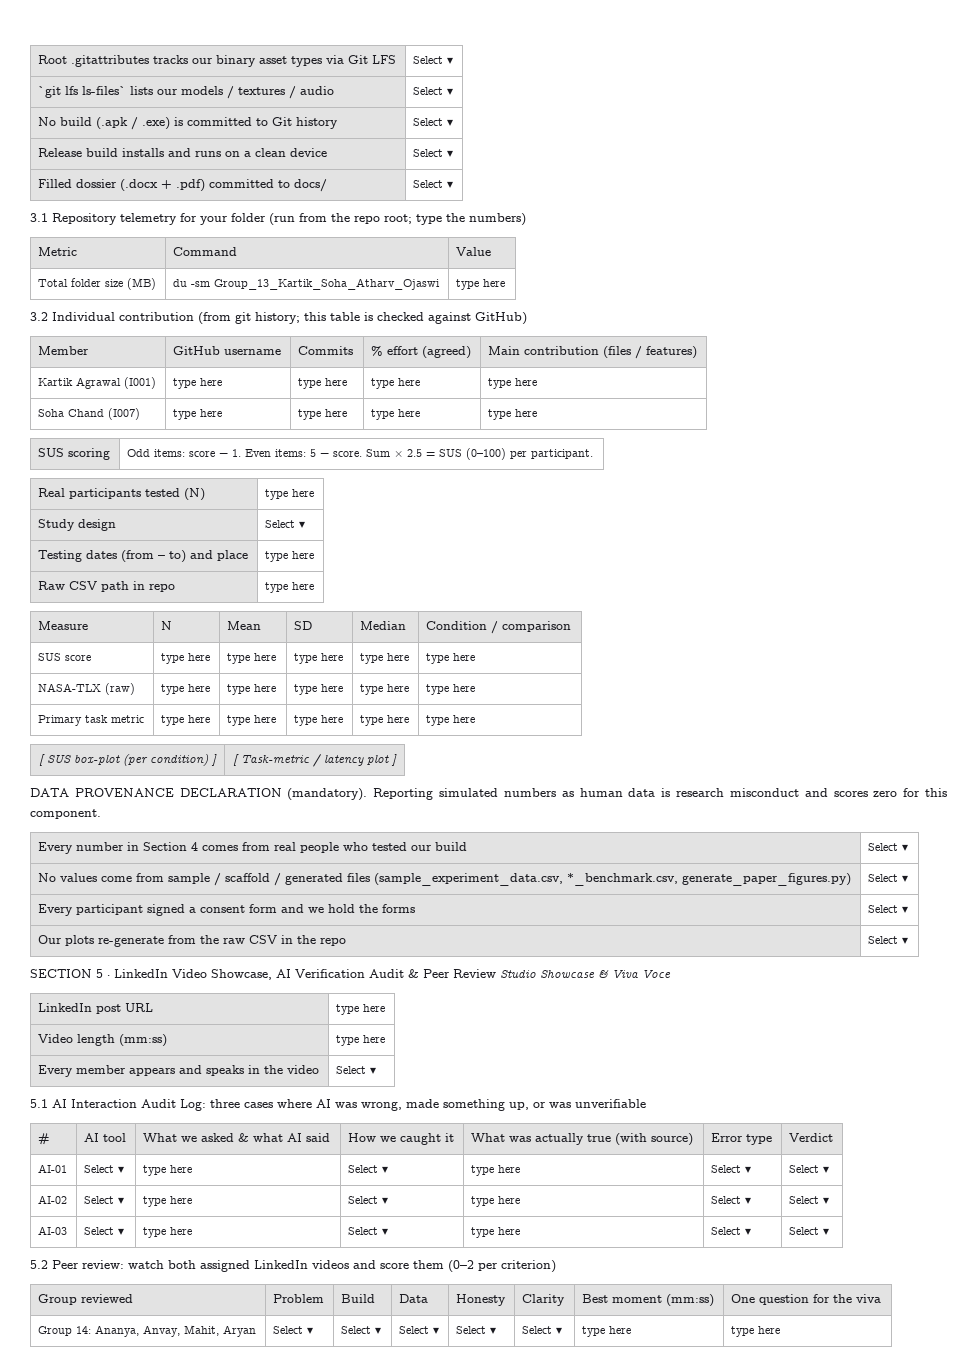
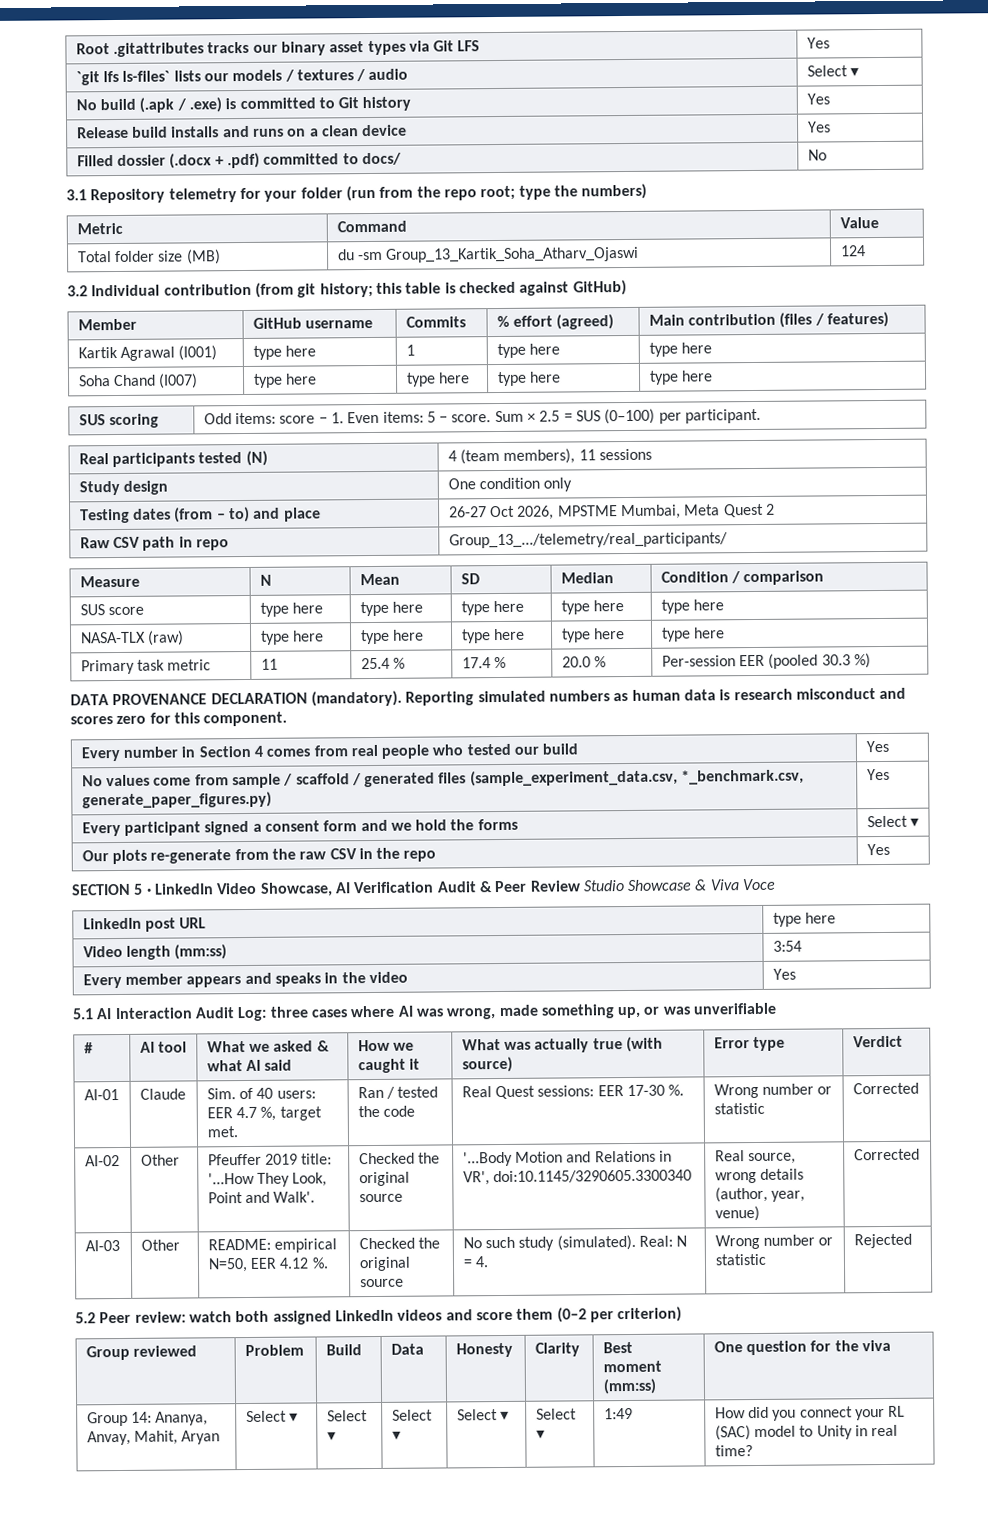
[413,56,454,64] Select ▾ -> [806,37,830,49] Yes
[413,118,454,126] Select ▾ -> [806,93,830,105] Yes
[413,149,454,157] Select ▾ -> [807,121,831,133] Yes
[413,180,454,188] Select ▾ -> [807,149,827,161] No
[456,279,506,290] type here -> [839,245,866,257] 124
[298,378,348,389] type here -> [405,344,415,356] 1
[265,489,315,500] type here -> [447,448,652,465] 4 (team members), 11 sessions
[265,520,306,528] Select ▾ -> [447,477,573,492] One condition only
[265,551,315,562] type here -> [448,503,775,520] 26-27 Oct 2026, MPSTME Mumbai, Meta Quest 2
[265,582,315,593] type here -> [448,532,728,549] Group_13_.../telemetry/real_participants/
[161,715,211,726] [227,715,277,726] [294,715,344,726] [360,715,410,726] [426,715,476,726] [39,754,217,766] [233,754,397,767] type here | type here | type here | type here | type here // [ SUS box-plot (per condition) ] | [ Task-metric / latency plot ] -> [260,658,278,670] [360,657,405,670] [461,656,506,669] [561,656,606,668] [661,653,871,669] 11 | 25.4 % | 17.4 % | 20.0 % | Per-session EER (pooled 30.3 %)
[868,843,909,851] Select ▾ -> [865,740,889,753] Yes
[868,874,909,882] Select ▾ -> [866,768,890,781] Yes
[868,936,909,944] Select ▾ -> [866,843,890,856] Yes
[336,1035,386,1046] type here -> [772,940,802,952] 3:54
[336,1066,377,1074] Select ▾ -> [772,968,796,980] Yes
[84,1165,125,1173] [143,1165,193,1176] [348,1165,389,1173] [471,1165,521,1176] [711,1165,752,1173] [789,1165,830,1173] [38,1195,68,1204] [84,1196,125,1204] [143,1196,193,1207] [348,1196,389,1204] [471,1196,521,1207] [711,1196,752,1204] [789,1196,830,1204] [38,1226,68,1235] [84,1227,125,1235] [143,1227,193,1238] [348,1227,389,1235] [471,1227,521,1238] [711,1227,752,1235] [789,1227,830,1235] Select ▾ | type here | Select ▾ | type here | Select ▾ | Select ▾ // AI-02 | Select ▾ | type here | Select ▾ | type here | Select ▾ | Select ▾ // AI-03 | Select ▾ | type here | Select ▾ | type here | Select ▾ | Select ▾ -> [139,1088,186,1100] [206,1087,316,1100] [206,1106,322,1121] [206,1126,238,1138] [357,1086,439,1099] [357,1105,415,1118] [461,1084,685,1100] [713,1083,833,1099] [713,1102,765,1115] [852,1082,919,1095] [84,1155,120,1167] [140,1154,180,1166] [207,1153,333,1166] [207,1172,328,1187] [207,1191,316,1204] [358,1152,440,1165] [358,1171,410,1187] [358,1193,403,1203] [462,1150,672,1167] [462,1169,692,1186] [714,1150,796,1165] [714,1168,804,1184] [714,1186,805,1203] [714,1205,760,1222] [853,1148,920,1161] [84,1240,120,1252] [140,1239,180,1251] [207,1238,337,1253] [207,1257,329,1273] [358,1237,440,1250] [358,1256,411,1272] [359,1278,404,1288] [462,1234,688,1251] [462,1256,489,1268] [714,1234,834,1250] [714,1253,766,1266] [853,1233,912,1249] Claude | Sim. of 40 users: EER 4.7 %, target met. | Ran / tested the code | Real Quest sessions: EER 17-30 %. | Wrong number or statistic | Corrected // AI-02 | Other | Pfeuffer 2019 title: '...How They Look, Point and Walk'. | Checked the original source | '...Body Motion and Relations in VR', doi:10.1145/3290605.3300340 | Real source, wrong details (author, year, venue) | Corrected // AI-03 | Other | README: empirical N=50, EER 4.12 %. | Checked the original source | No such study (simulated). Real: N = 4. | Wrong number or statistic | Rejected
[582,1326,632,1337] [731,1326,781,1337] type here | type here -> [603,1407,633,1420] [714,1405,906,1421] [714,1424,899,1441] [714,1445,753,1457] 1:49 | How did you connect your RL (SAC) model to Unity in real time?

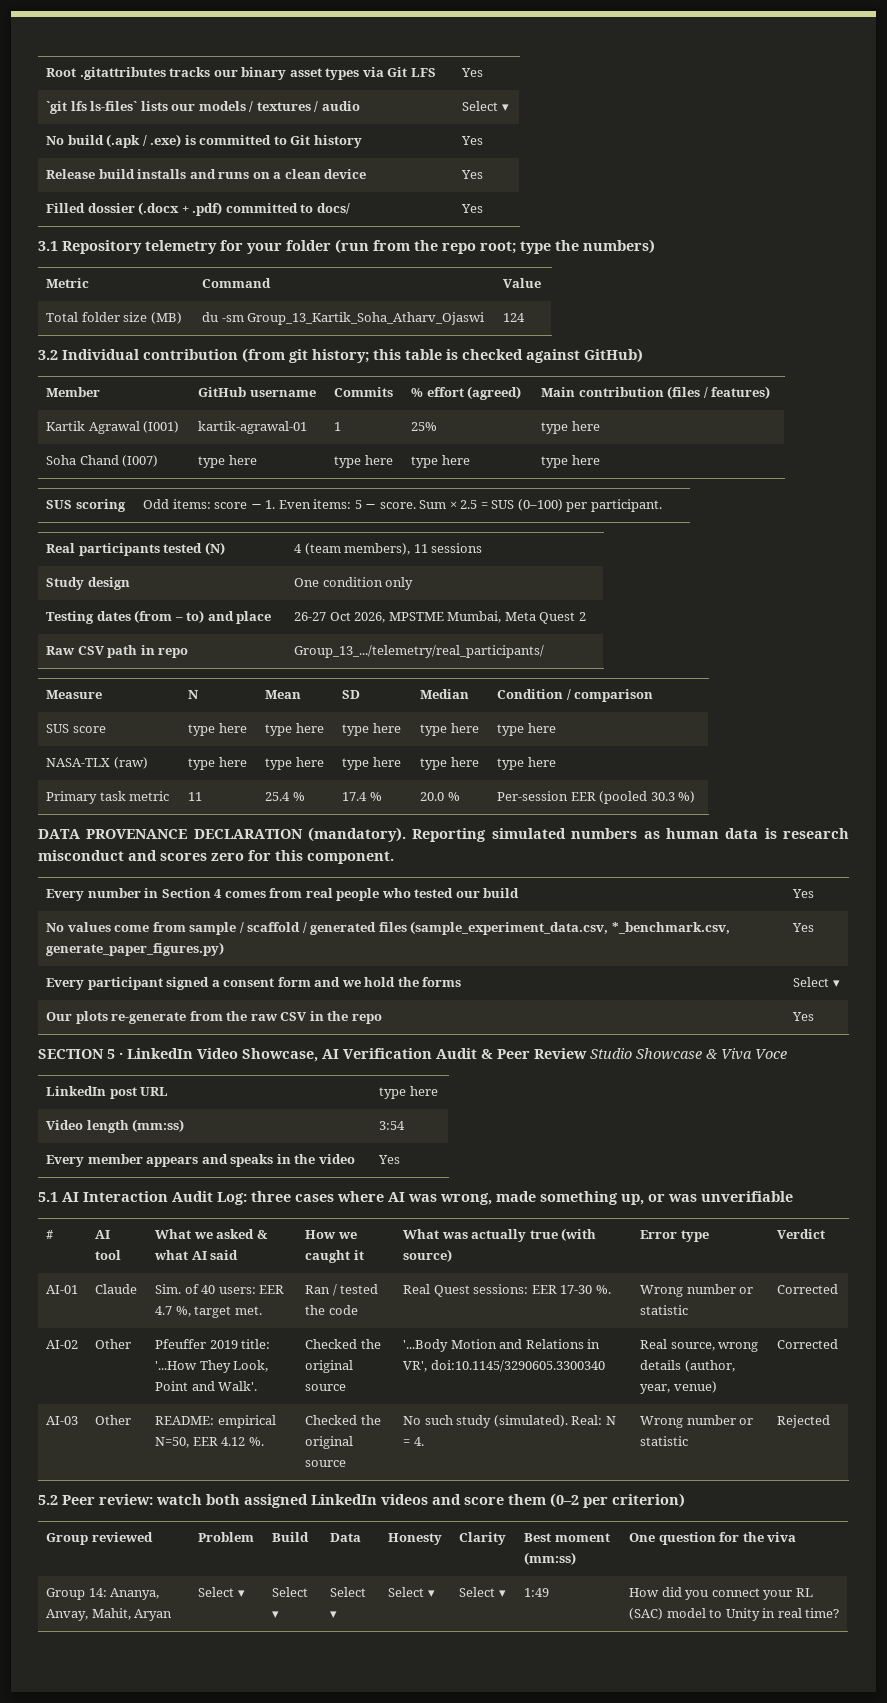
[807,149,827,161] No -> [461,204,484,213] Yes
[252,345,316,360] [405,344,415,356] [496,343,560,359] type here | 1 | type here -> [198,421,308,434] [334,422,342,431] [411,422,438,431] kartik-agrawal-01 | 1 | 25%

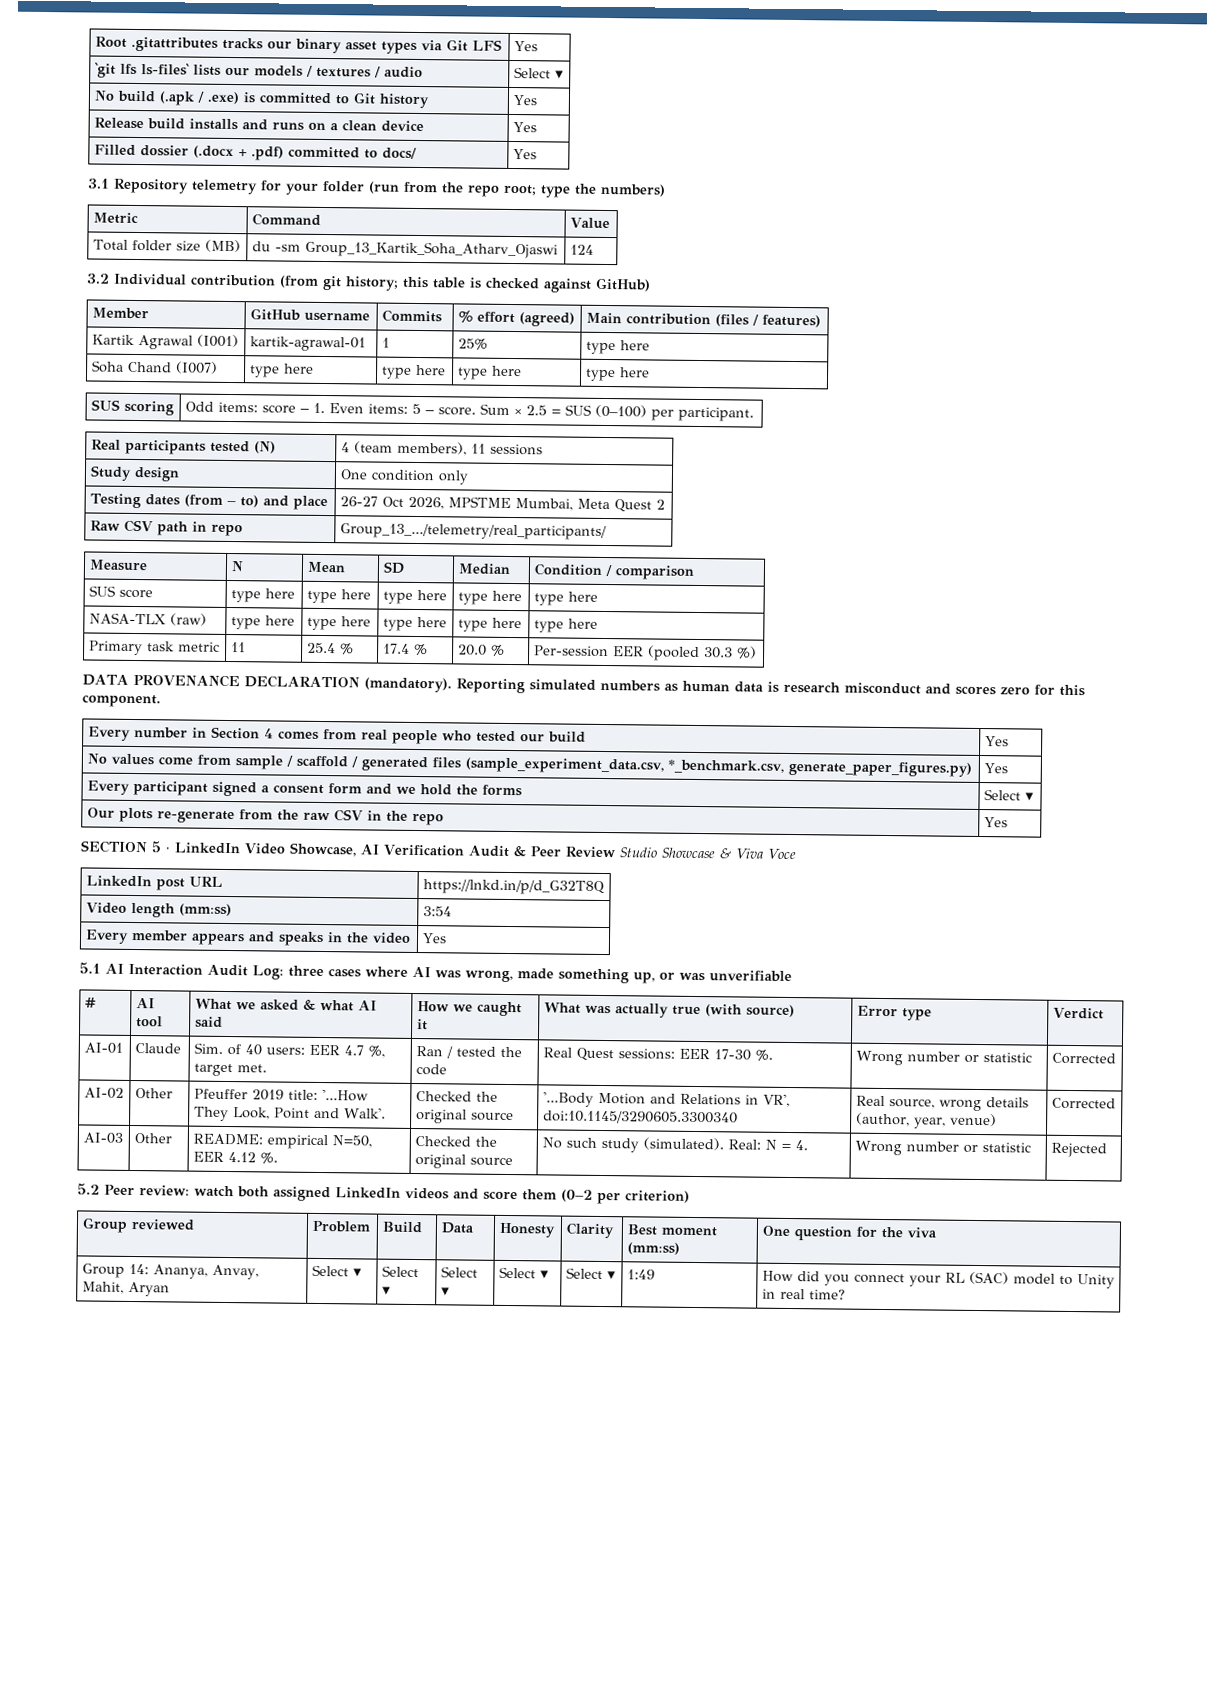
[379,1086,438,1099] type here -> [422,879,605,896] https://lnkd.in/p/d_G32T8Q

